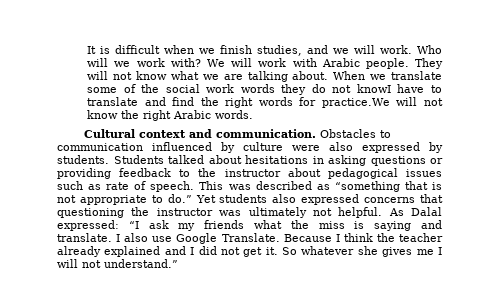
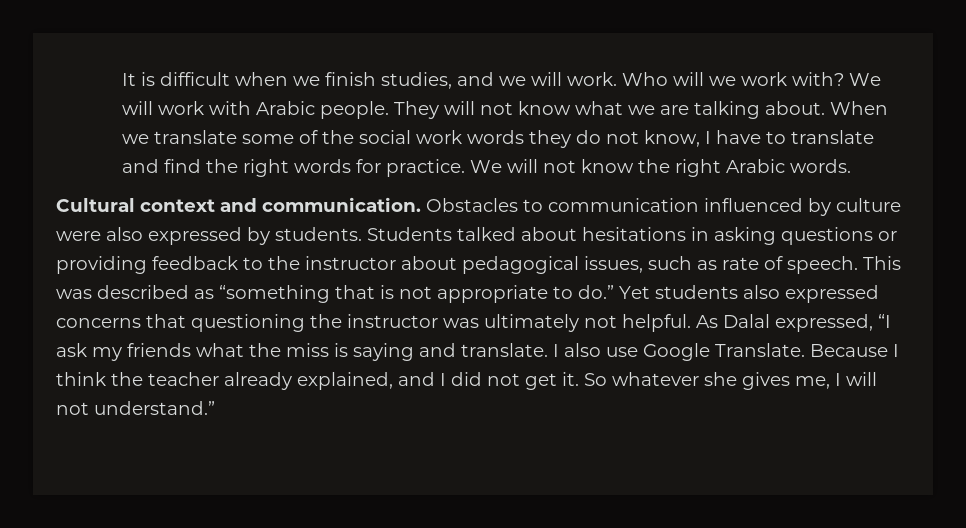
[356,84,391,93] knowI -> [643,130,711,147] know, I
[321,98,390,108] practice.We -> [385,159,502,177] practice. We
[406,169,442,177] issues -> [584,256,643,273] issues,
[57,220,119,231] expressed: -> [775,314,873,332] expressed,
[104,246,161,257] explained -> [297,372,393,390] explained,
[416,249,434,255] me -> [795,376,830,389] me,

